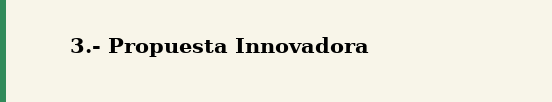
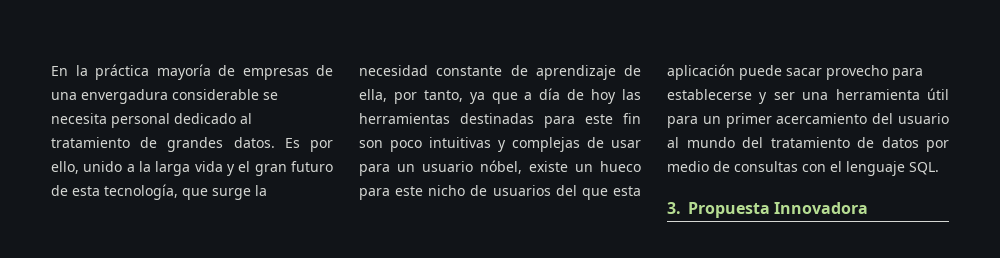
[70,38,101,53] 3.- -> [51,64,333,80] [51,89,278,104] [51,113,252,128] [51,137,333,152] [51,161,333,176] [51,184,267,200] [359,65,641,80] [359,88,641,104] [359,113,641,128] [359,137,641,152] [359,160,641,176] [359,185,641,200] [667,64,923,80] [667,88,949,104] [667,113,949,128] [667,137,949,152] [667,161,939,176] [667,202,681,214] En la práctica mayoría de empresas de una envergadura considerable se necesita personal dedicado al tratamiento de grandes datos. Es por ello, unido a la larga vida y el gran futuro de esta tecnología, que surge la necesidad constante de aprendizaje de ella, por tanto, ya que a día de hoy las herramientas destinadas para este fin son poco intuitivas y complejas de usar para un usuario nóbel, existe un hueco para este nicho de usuarios del que esta aplicación puede sacar provecho para establecerse y ser una herramienta útil para un primer acercamiento del usuario al mundo del tratamiento de datos por medio de consultas con el lenguaje SQL. // 3.

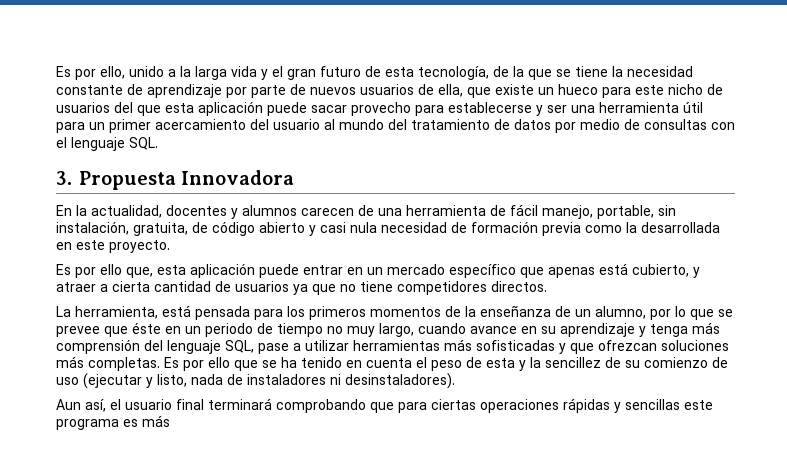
[51,64,333,80] [51,89,278,104] [51,113,252,128] [51,137,275,152] En la práctica mayoría de empresas de una envergadura considerable se necesita personal dedicado al tratamiento de grandes datos. -> (56, 71) none
[182,188,251,200] que surge -> [493,66,608,80] de la que se tiene
[624,65,641,76] [359,88,641,104] [359,113,641,128] [359,137,641,152] [359,160,522,176] de ella, por tanto, ya que a día de hoy las herramientas destinadas para este fin son poco intuitivas y complejas de usar para un usuario nóbel, -> [226,84,491,98] por parte de nuevos usuarios de ella, que
(869, 208) none -> [56,204,676,219] [56,221,720,236] [56,240,170,253] [56,263,700,278] [56,281,547,295] [56,305,733,320] [56,322,720,337] [56,339,729,354] [56,356,728,371] [56,373,455,389] [56,398,713,413] [56,415,170,430] // En la actualidad, docentes y alumnos carecen de una herramienta de fácil manejo, portable, sin instalación, gratuita, de código abierto y casi nula necesidad de formación previa como la desarrollada en este proyecto. // Es por ello que, esta aplicación puede entrar en un mercado específico que apenas está cubierto, y atraer a cierta cantidad de usuarios ya que no tiene competidores directos. // La herramienta, está pensada para los primeros momentos de la enseñanza de un alumno, por lo que se prevee que éste en un periodo de tiempo no muy largo, cuando avance en su aprendizaje y tenga más comprensión del lenguaje SQL, pase a utilizar herramientas más sofisticadas y que ofrezcan soluciones más completas. Es por ello que se ha tenido en cuenta el peso de esta y la sencillez de su comienzo de uso (ejecutar y listo, nada de instaladores ni desinstaladores). // Aun así, el usuario final terminará comprobando que para ciertas operaciones rápidas y sencillas este programa es más

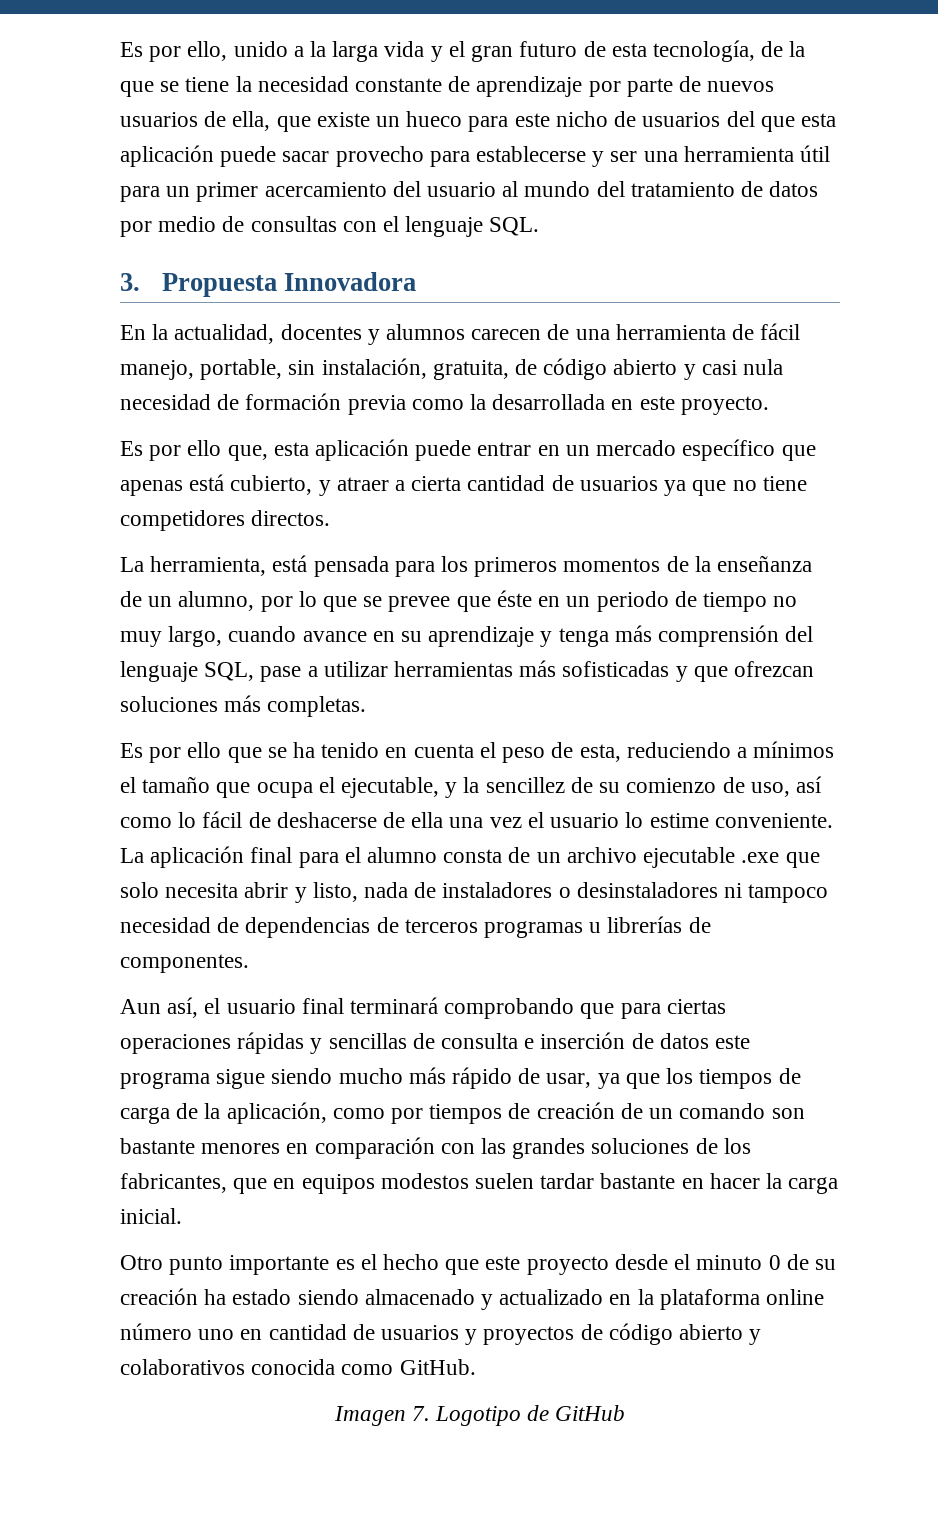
(160, 364) none -> (367, 706) //
[486,358,515,368] esta -> [579,741,835,762] [120,776,440,798] esta, reduciendo a mínimos el tamaño que ocupa el ejecutable,
[56,373,142,389] uso (ejecutar -> [750,776,822,797] [120,811,833,828] [120,846,820,868] [120,882,289,898] uso, así como lo fácil de deshacerse de ella una vez el usuario lo estime conveniente. La aplicación final para el alumno consta de un archivo ejecutable .exe que solo necesita abrir
[330,373,455,389] ni desinstaladores). -> [558,882,829,903] [120,916,711,938] [120,954,249,973] o desinstaladores ni tampoco necesidad de dependencias de terceros programas u librerías de componentes.
[684,400,713,410] [56,415,170,430] este programa es más -> [412,1032,751,1049] [120,1067,801,1089] [120,1102,805,1124] [120,1137,751,1159] [120,1173,839,1194] [120,1208,182,1224] [120,1254,836,1275] [120,1288,825,1310] [120,1323,762,1345] [120,1359,476,1375] [333,1405,626,1426] de consulta e inserción de datos este programa sigue siendo mucho más rápido de usar, ya que los tiempos de carga de la aplicación, como por tiempos de creación de un comando son bastante menores en comparación con las grandes soluciones de los fabricantes, que en equipos modestos suelen tardar bastante en hacer la carga inicial. // Otro punto importante es el hecho que este proyecto desde el minuto 0 de su creación ha estado siendo almacenado y actualizado en la plataforma online número uno en cantidad de usuarios y proyectos de código abierto y colaborativos conocida como GitHub. // Imagen 7. Logotipo de GitHub

